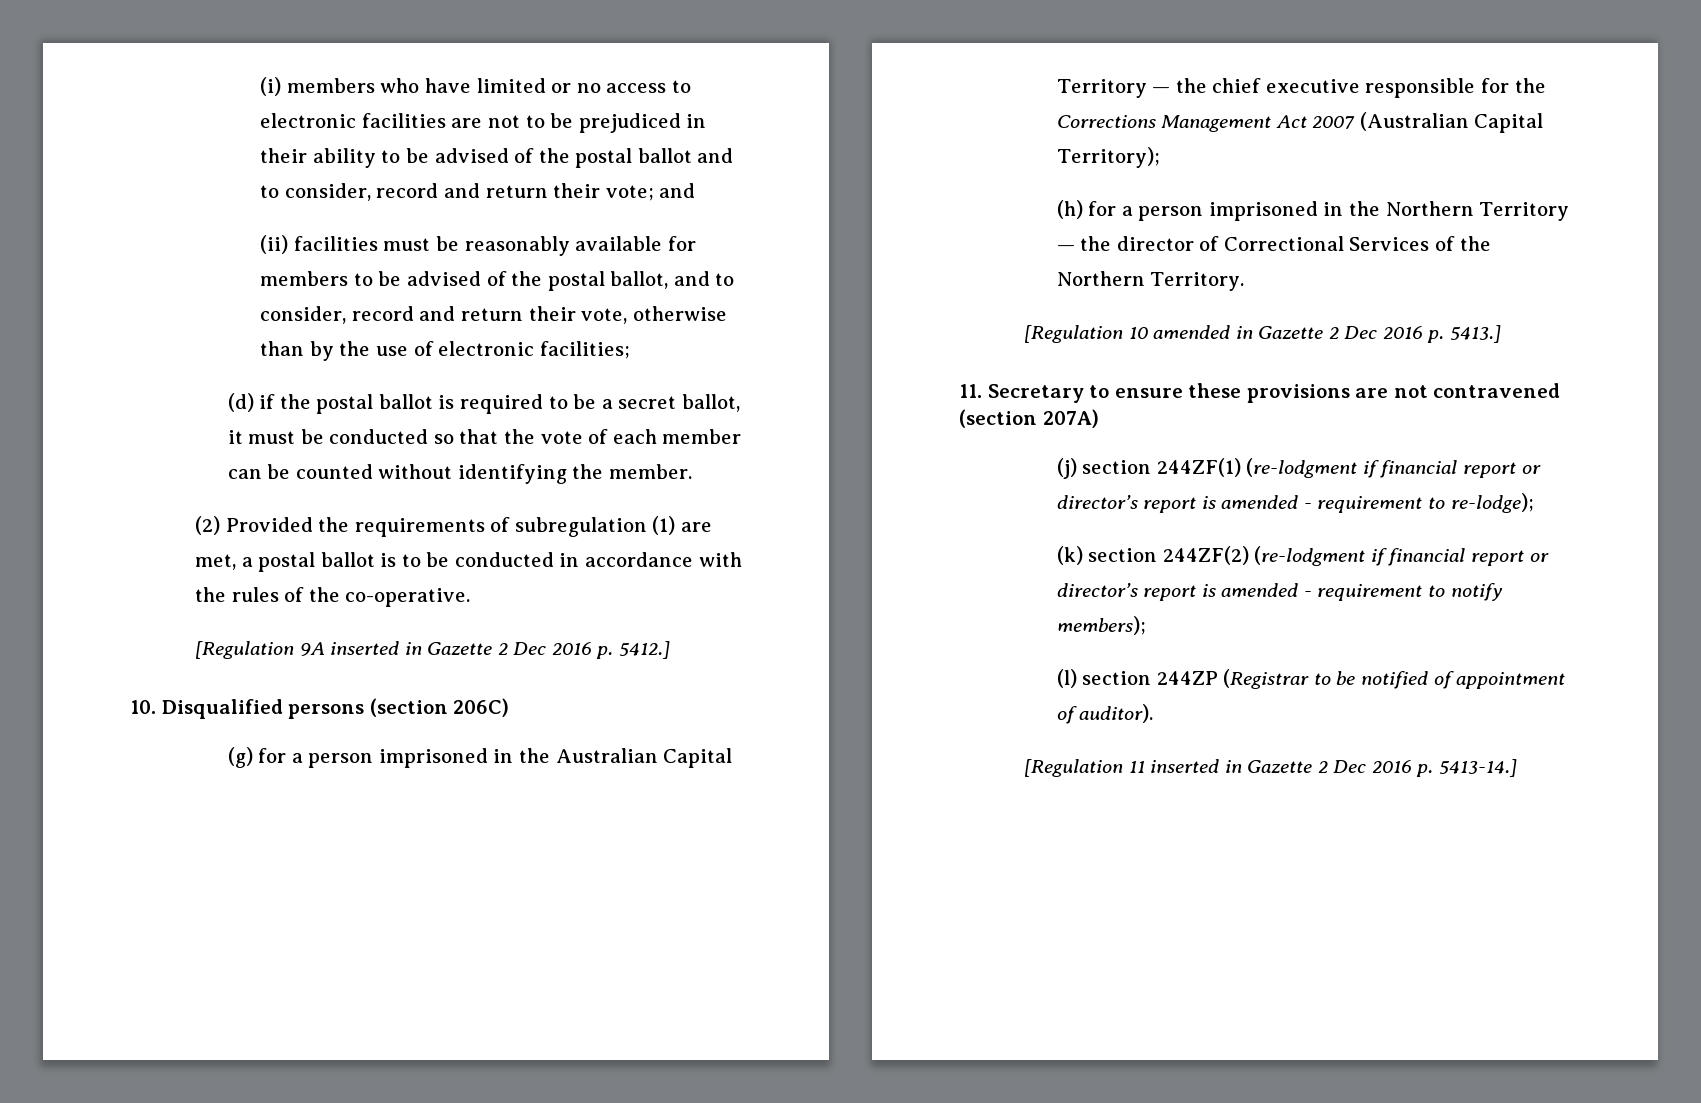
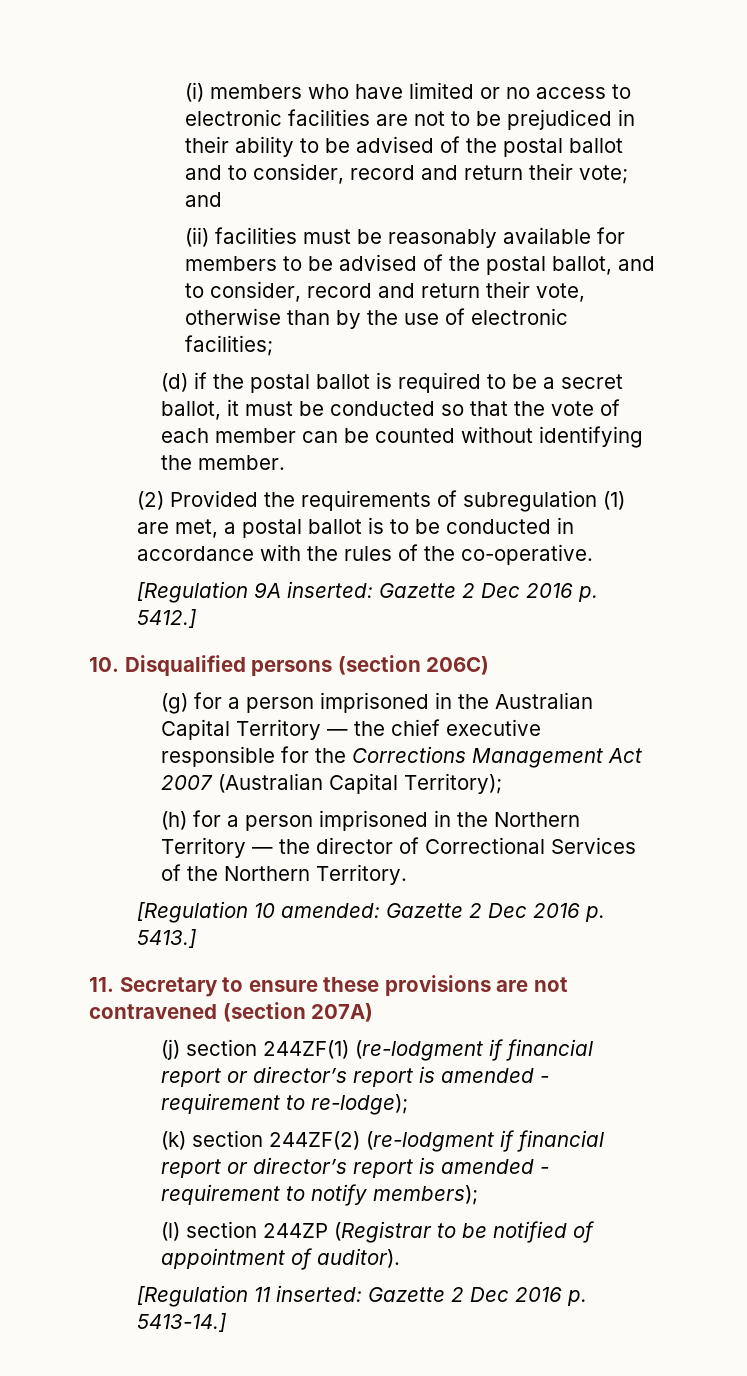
[330,641,422,655] inserted in -> [286,581,373,598] inserted:
[1153,325,1253,339] amended in -> [280,903,380,918] amended:
[1150,759,1242,773] inserted in -> [275,1285,362,1302] inserted:

